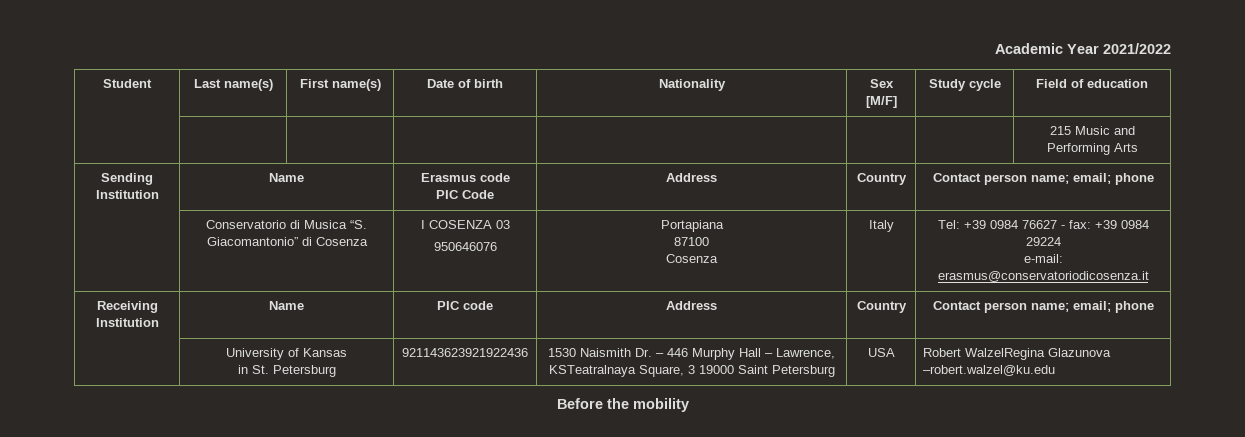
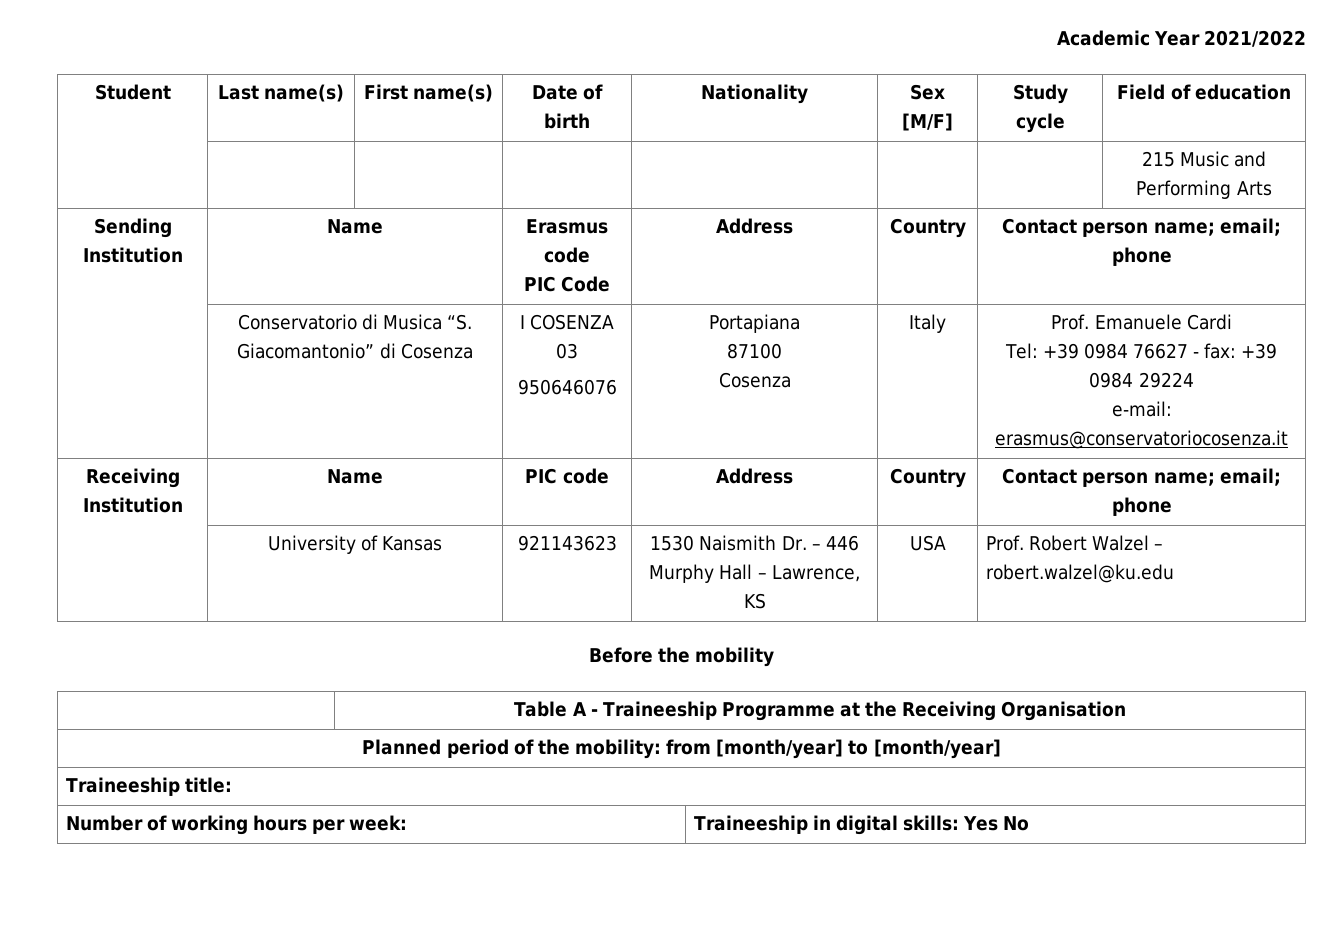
(894, 226) none -> [1051,314,1232,330] Prof. Emanuele Cardi //
[937,271,1149,282] erasmus@conservatoriodicosenza.it -> [995,430,1288,449] erasmus@conservatoriocosenza.it
[237,365,336,377] [402,348,528,357] // in St. Petersburg | 921143623921922436 -> [517,535,617,551] | 921143623
[548,365,835,377] [867,348,895,357] [922,348,1111,360] [922,365,1055,376] [556,398,689,412] KSTeatralnaya Square, 3 19000 Saint Petersburg | USA | Robert WalzelRegina Glazunova –robert.walzel@ku.edu // Before the mobility -> [743,593,766,609] [909,535,946,551] [985,535,1164,551] [985,564,1174,583] [588,647,775,667] [513,701,1127,721] [362,739,1001,759] [65,777,232,796] [65,815,408,835] [693,815,1030,835] KS | USA | Prof. Robert Walzel – robert.walzel@ku.edu // Before the mobility // | Table A - Traineeship Programme at the Receiving Organisation // Planned period of the mobility: from [month/year] to [month/year] // Traineeship title: // Number of working hours per week: | Traineeship in digital skills: Yes No

